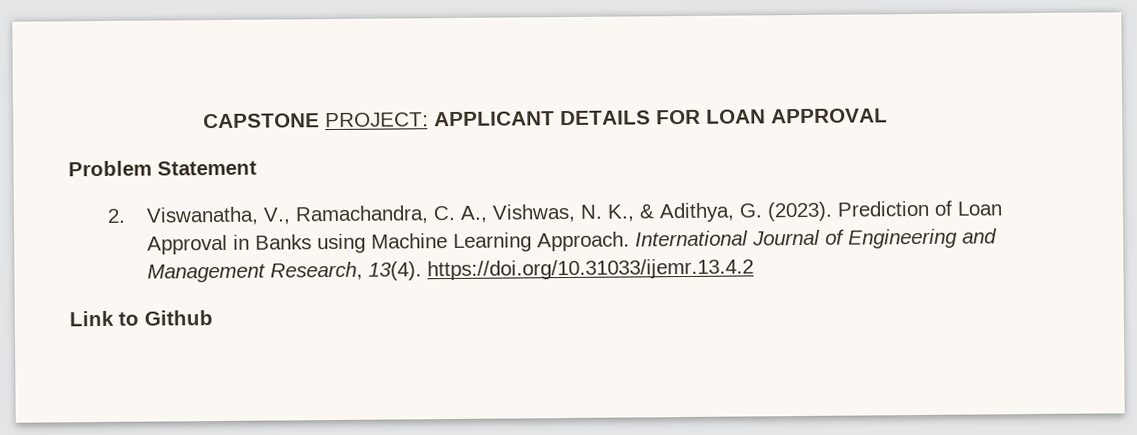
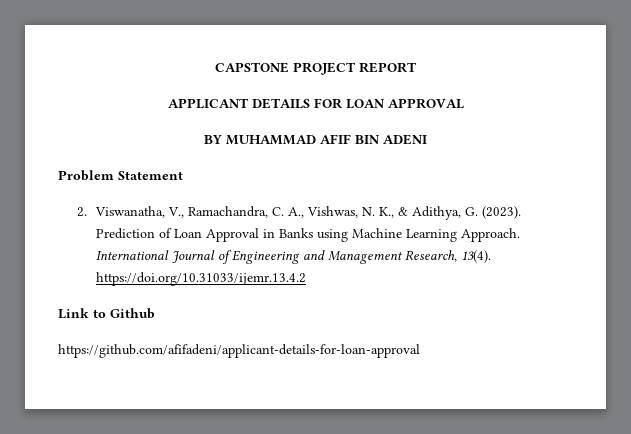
[324,112,429,128] PROJECT: -> [293,62,417,75] PROJECT REPORT //
(888, 116) none -> [204,134,427,145] // BY MUHAMMAD AFIF BIN ADENI
(213, 318) none -> [58,344,420,358] // https://github.com/afifadeni/applicant-details-for-loan-approval

